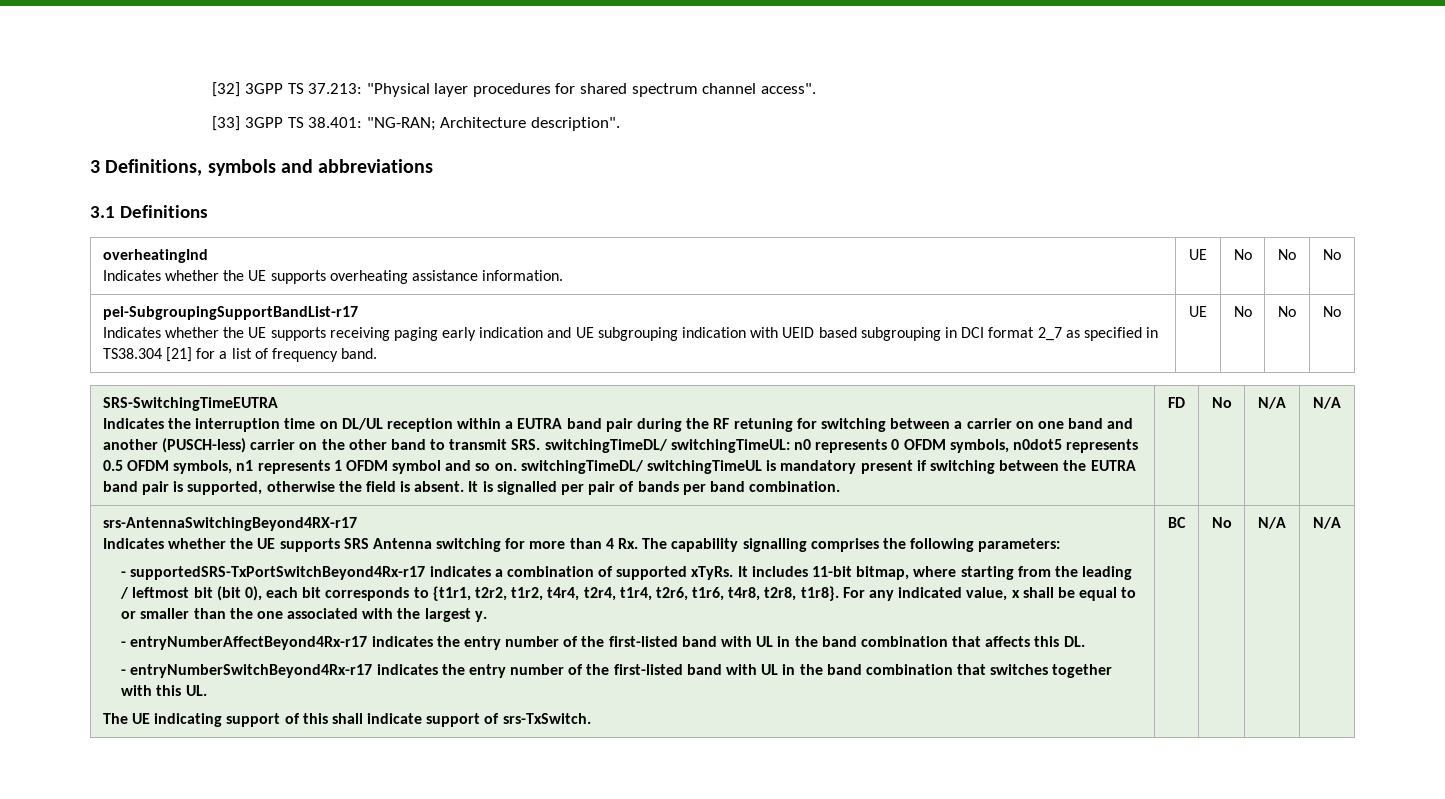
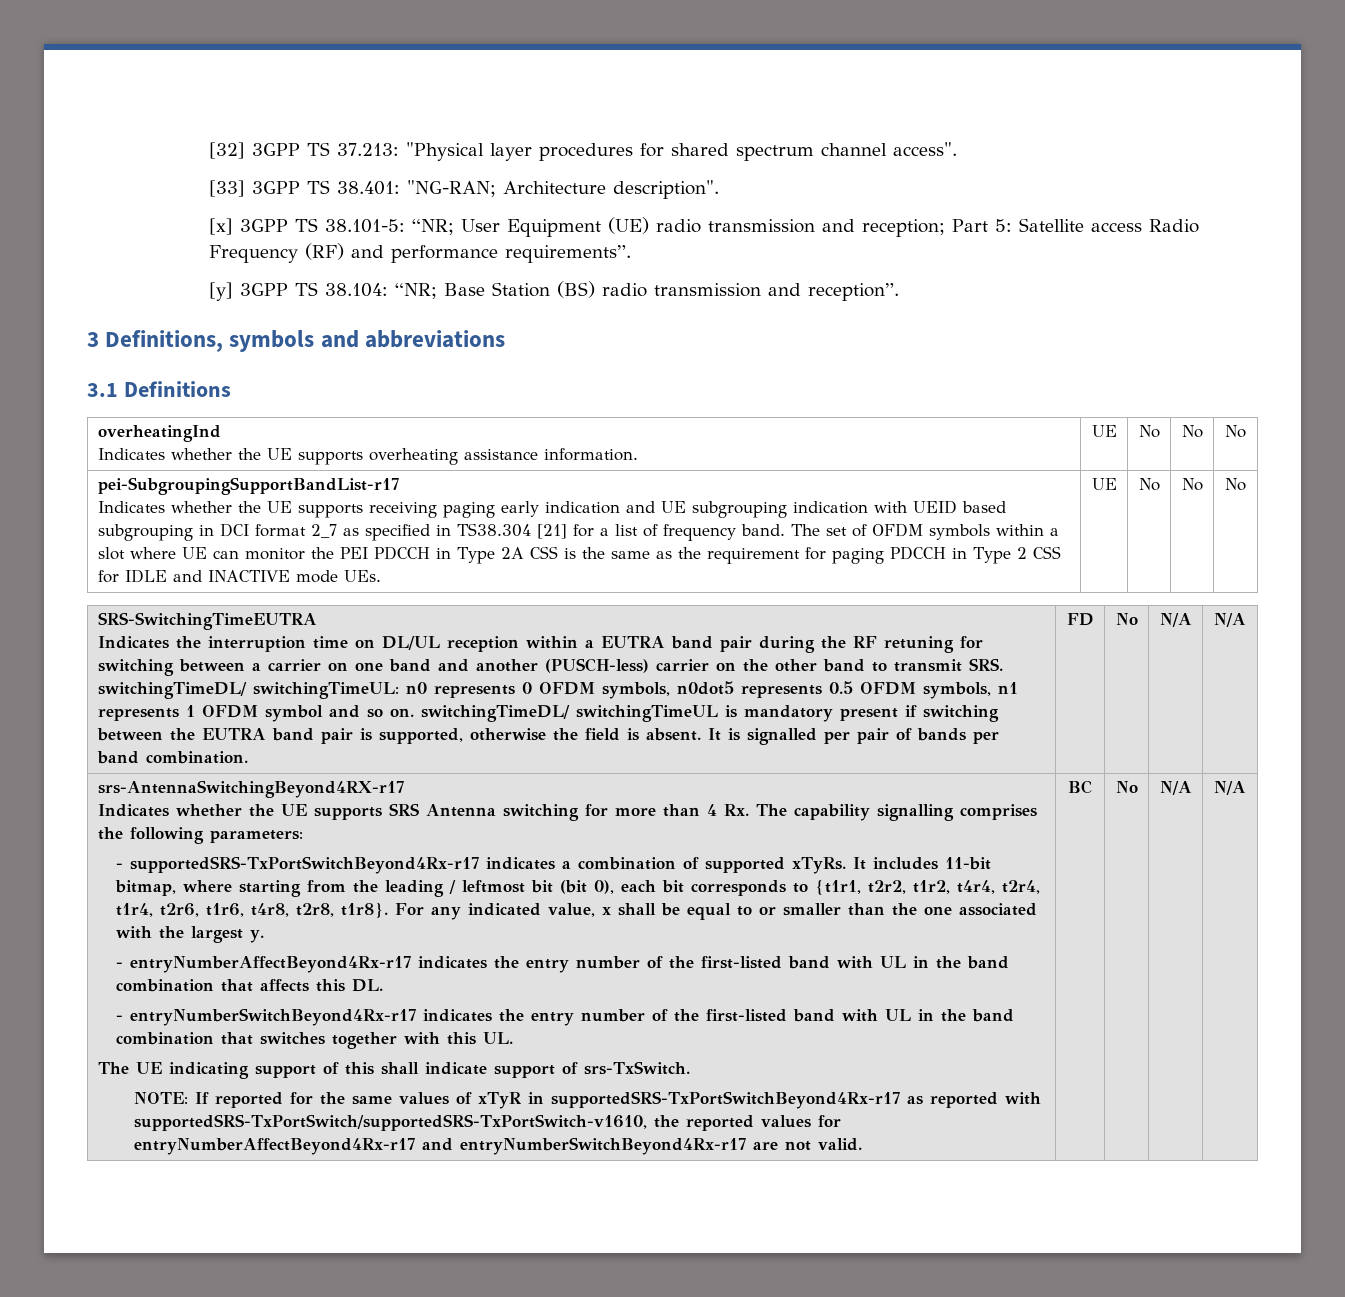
(620, 124) none -> [208,217,1199,237] [208,243,631,263] [208,281,899,301] // [x] 3GPP TS 38.101-5: “NR; User Equipment (UE) radio transmission and reception; Part 5: Satellite access Radio Frequency (RF) and performance requirements”. // [y] 3GPP TS 38.104: “NR; Base Station (BS) radio transmission and reception”.
(378, 353) none -> [790,523,1059,540] [97,546,1061,564] [97,569,381,583] The set of OFDM symbols within a slot where UE can monitor the PEI PDCCH in Type 2A CSS is the same as the requirement for paging PDCCH in Type 2 CSS for IDLE and INACTIVE mode UEs.
(591, 718) none -> [133,1091,1041,1109] [133,1114,841,1131] [133,1137,862,1155] // NOTE: If reported for the same values of xTyR in supportedSRS-TxPortSwitchBeyond4Rx-r17 as reported with supportedSRS-TxPortSwitch/supportedSRS-TxPortSwitch-v1610, the reported values for entryNumberAffectBeyond4Rx-r17 and entryNumberSwitchBeyond4Rx-r17 are not valid.

